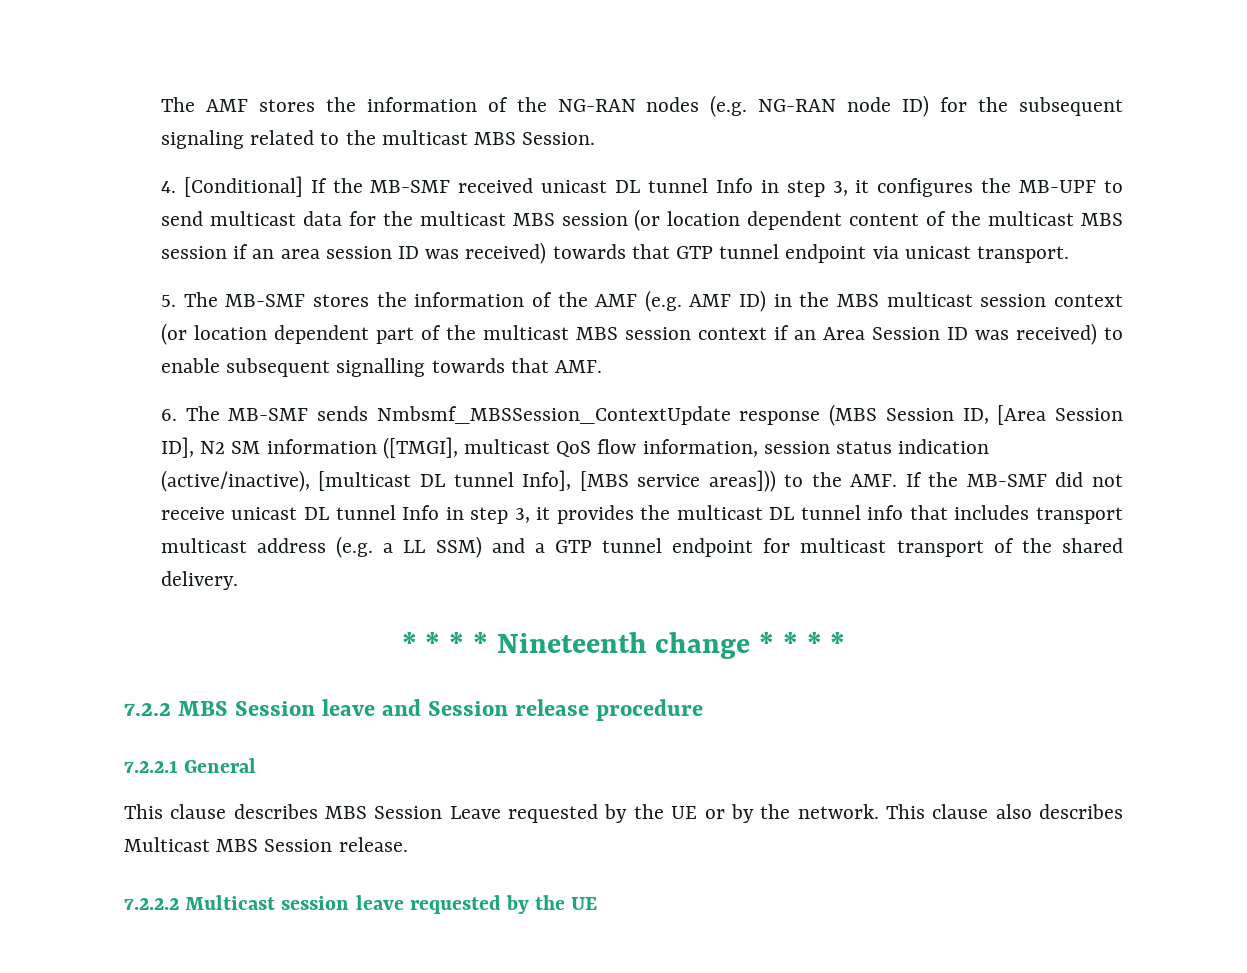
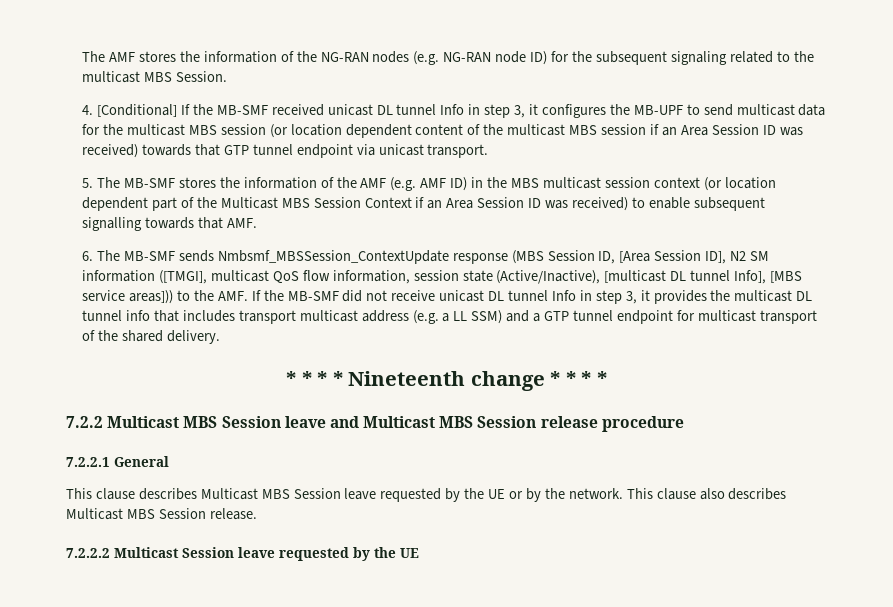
[280,246,392,259] area session -> [680,124,759,136] Area Session
[482,325,767,340] multicast MBS session context -> [220,197,412,209] Multicast MBS Session Context
[836,439,990,454] [160,470,310,492] status indication (active/inactive), -> [462,270,601,284] state (Active/Inactive),
(171, 709) none -> [107,416,180,428] Multicast
(422, 707) none -> [363,416,474,428] Multicast MBS
[325,806,501,819] MBS Session Leave -> [200,488,377,500] Multicast MBS Session leave
[281,896,350,910] session -> [182,547,234,558] Session

